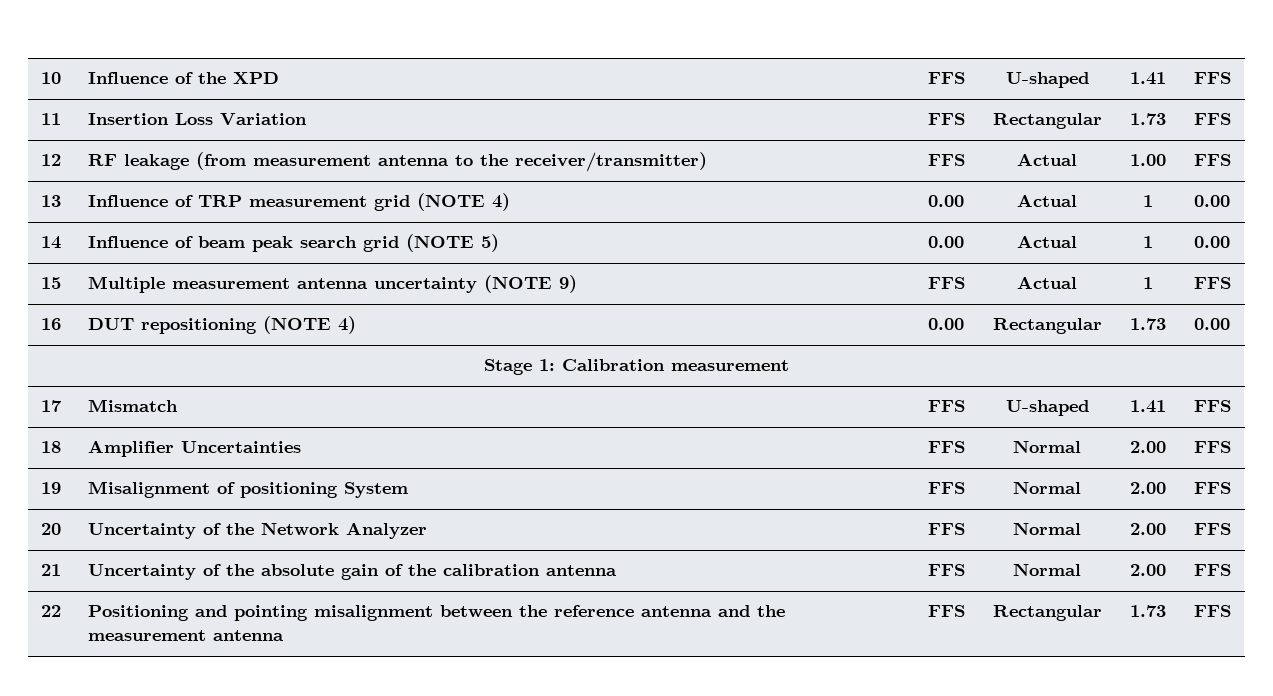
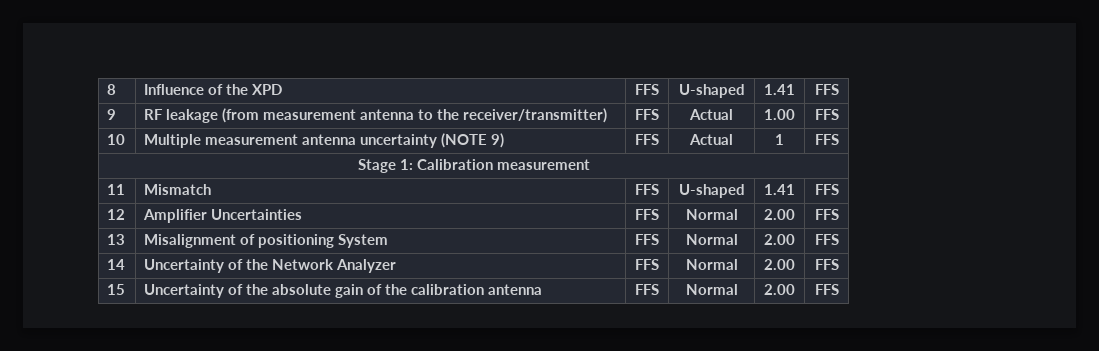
[41,72,62,84] 10 -> [107,84,117,95] 8
[41,113,62,125] [88,113,308,125] [927,113,965,125] [992,113,1102,129] [1129,113,1166,125] [1193,113,1231,125] [41,154,62,166] 11 | Insertion Loss Variation | FFS | Rectangular | 1.73 | FFS // 12 -> [107,109,117,120] 9
[41,195,62,207] [88,193,511,211] [928,195,964,207] [1017,194,1077,207] [1142,195,1153,207] [1194,195,1230,207] [41,236,62,249] [88,234,500,252] [928,236,964,248] [1017,235,1077,248] [1142,236,1153,248] [1194,236,1230,248] [41,277,62,289] 13 | Influence of TRP measurement grid (NOTE 4) | 0.00 | Actual | 1 | 0.00 // 14 | Influence of beam peak search grid (NOTE 5) | 0.00 | Actual | 1 | 0.00 // 15 -> [107,134,126,145] 10
[41,318,62,330] [88,316,357,334] [928,318,964,330] [992,318,1102,334] [1129,318,1166,330] [1194,318,1230,330] // 16 | DUT repositioning (NOTE 4) | 0.00 | Rectangular | 1.73 | 0.00 -> (839, 139) none
[41,400,63,412] 17 -> [107,184,126,195] 11
[41,441,62,453] 18 -> [107,209,126,220] 12
[41,482,62,494] 19 -> [107,234,126,245] 13
[41,523,62,535] 20 -> [107,259,126,270] 14
[41,564,62,576] 21 -> [107,284,126,295] 15
[41,605,62,617] [88,605,786,621] [88,630,285,641] [927,605,965,617] [992,605,1102,621] [1129,605,1166,617] [1193,605,1231,617] // 22 | Positioning and pointing misalignment between the reference antenna and the measurement antenna | FFS | Rectangular | 1.73 | FFS -> (839, 289) none

